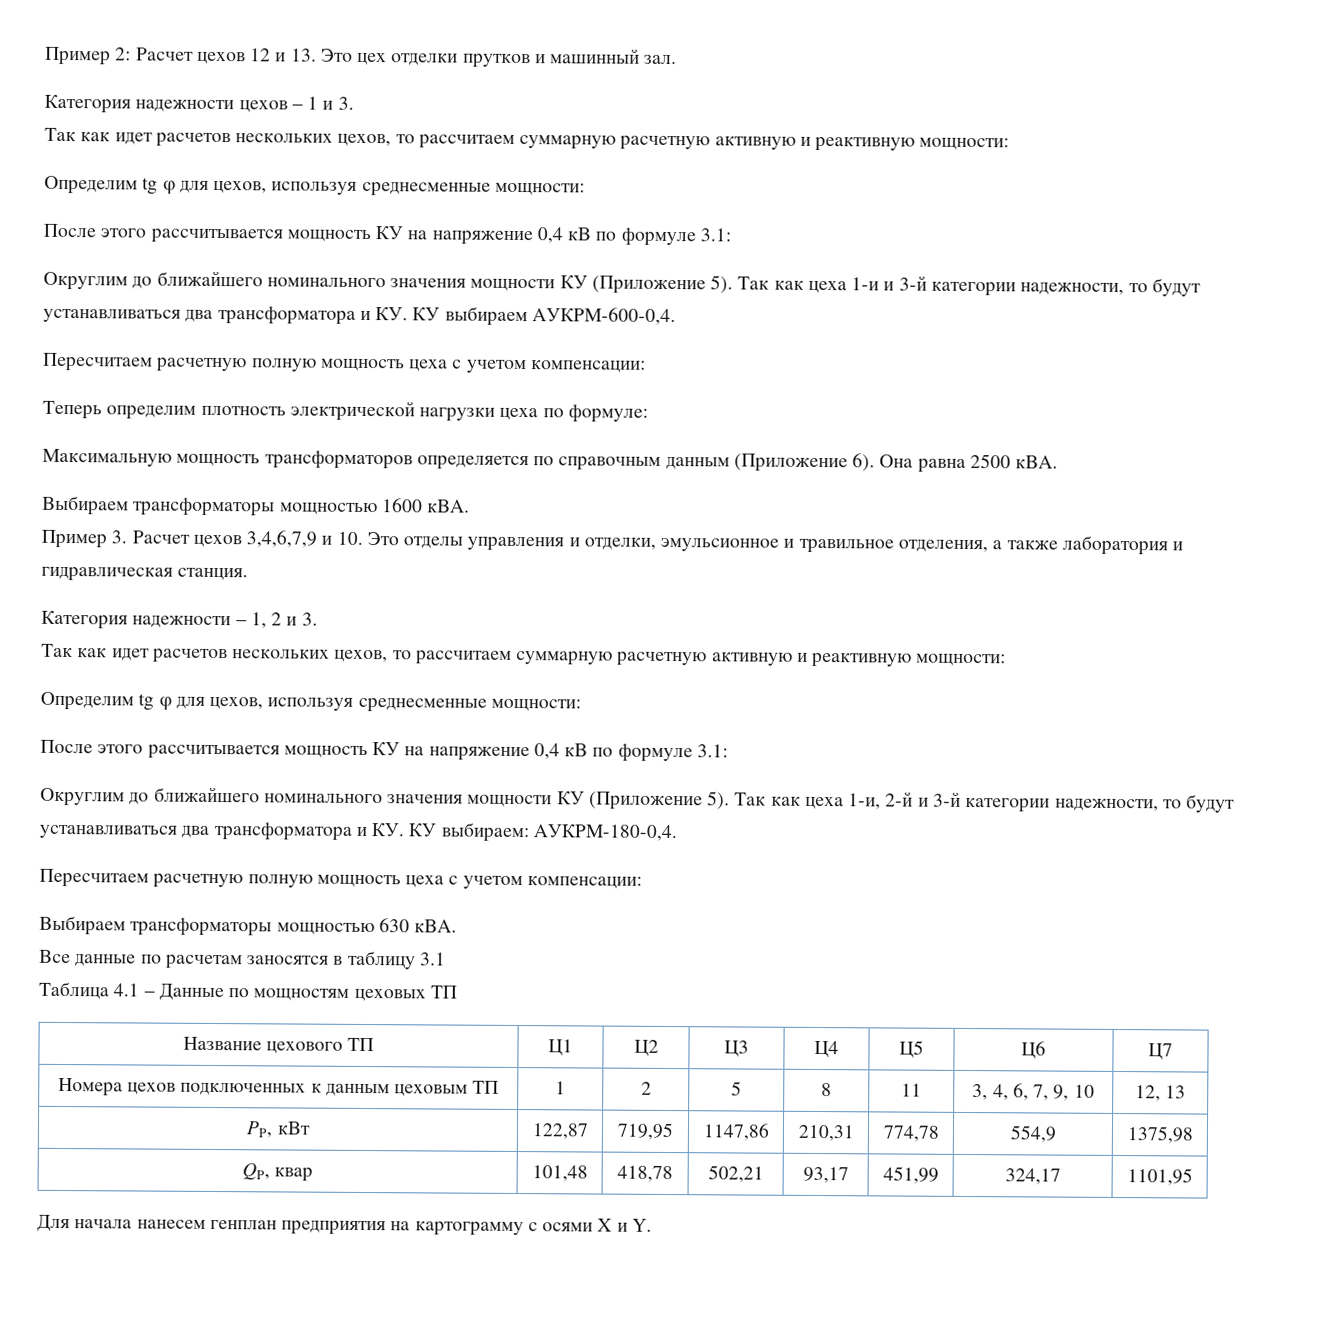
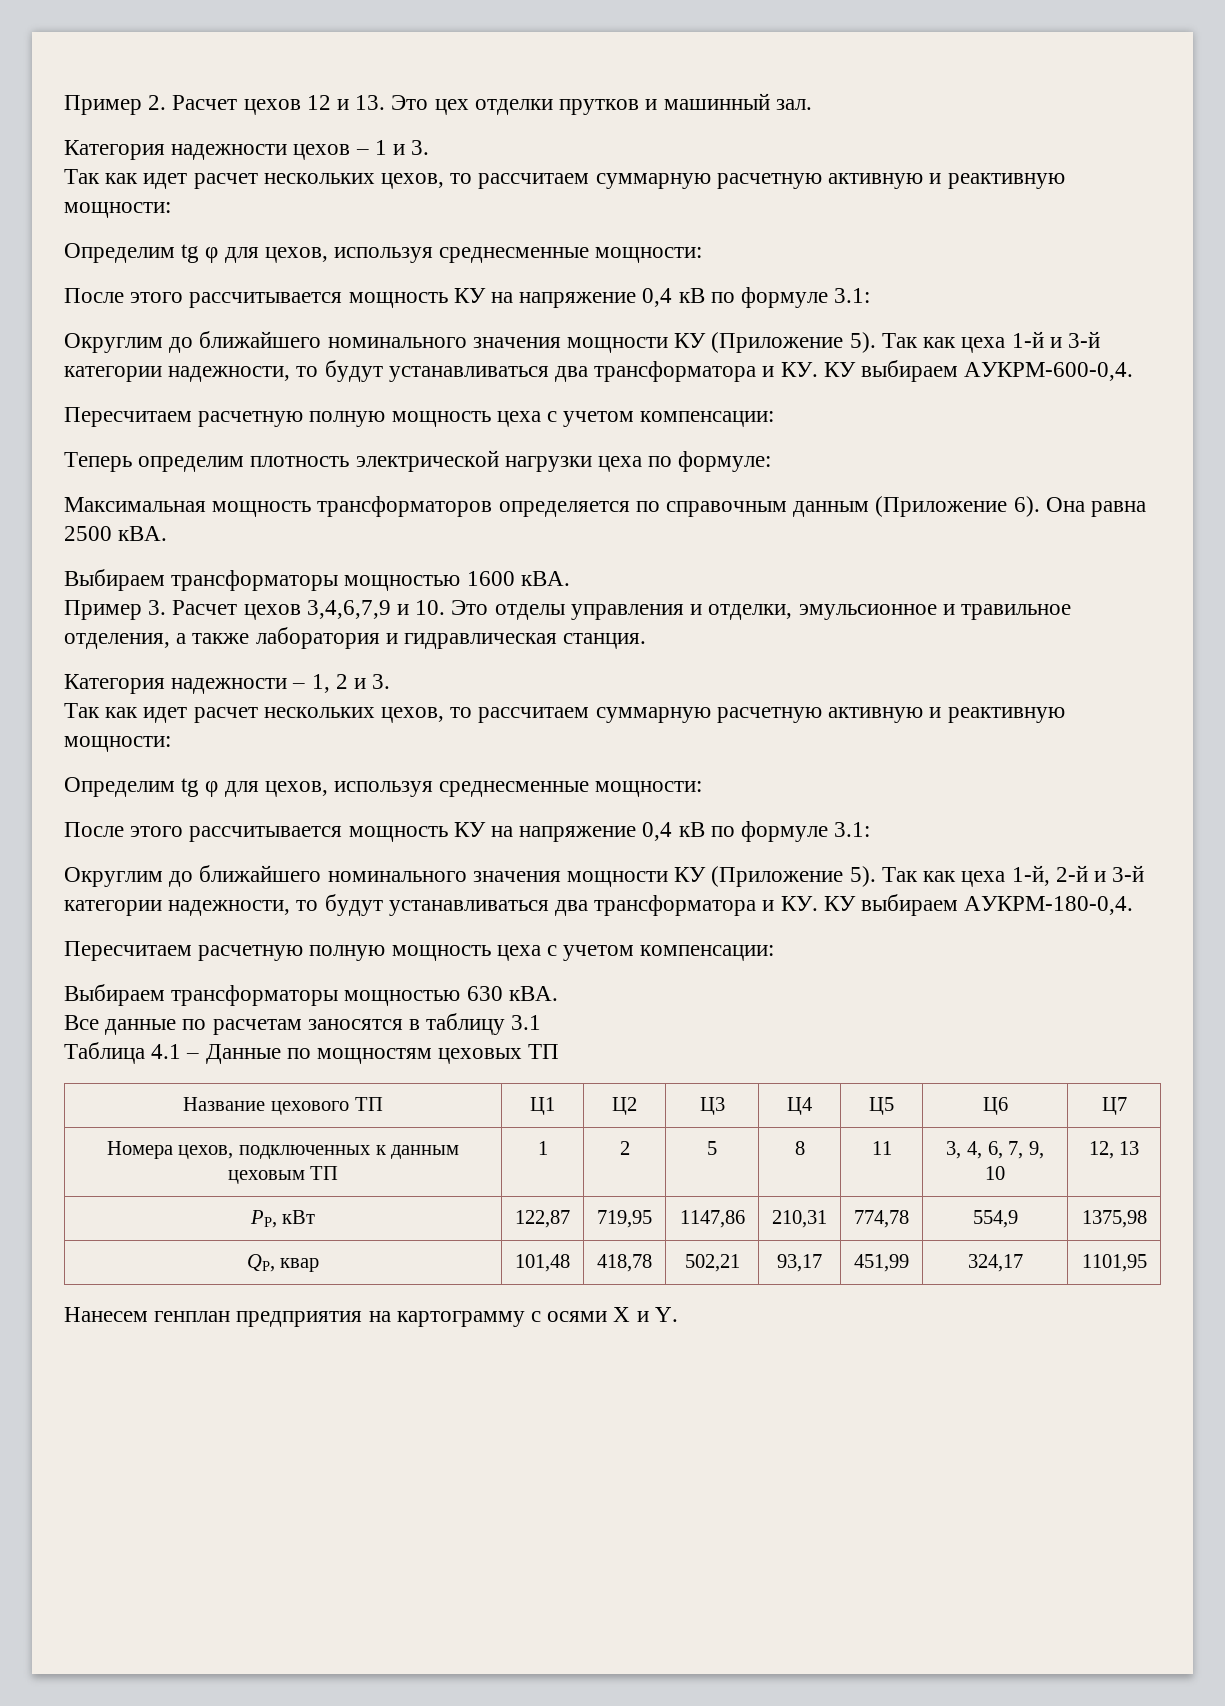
[45,46,132,66] Пример 2: -> [64,95,167,115] Пример 2.
[154,132,231,148] расчетов -> [193,173,258,189] расчет
[851,277,880,291] 1-и -> [1011,331,1044,348] 1-й
[42,448,172,467] Максимальную -> [64,497,206,512] Максимальная
[151,648,228,664] расчетов -> [193,707,258,723] расчет
[848,793,882,810] 1-и, -> [1011,865,1050,886] 1-й,
[440,822,529,843] выбираем: -> [861,894,959,916] выбираем
[126,1082,176,1095] цехов -> [178,1145,234,1159] цехов,
[37,1214,206,1232] Для начала нанесем -> [64,1307,148,1322] Нанесем

